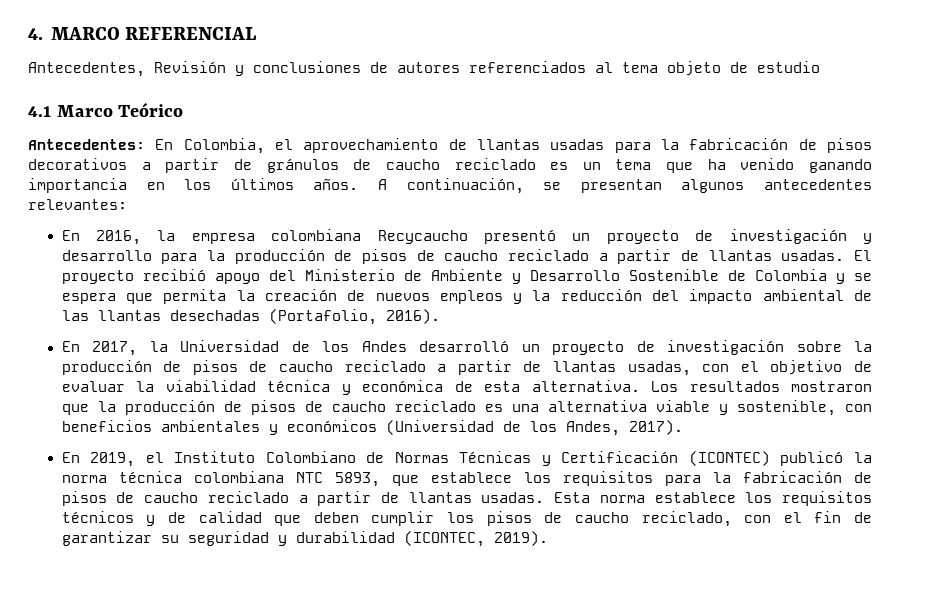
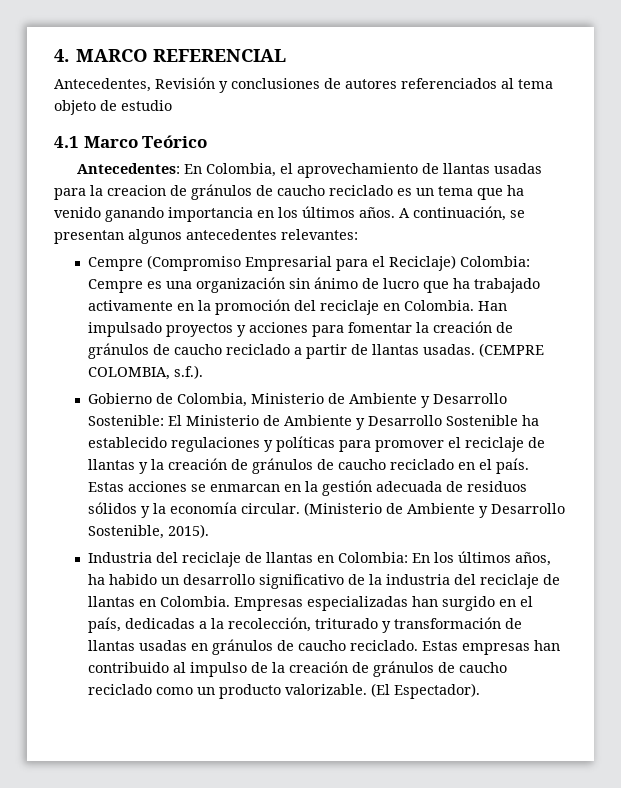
[689,138,873,153] [28,158,220,173] fabricación de pisos decorativos a partir -> [107,185,166,196] creacion
[61,229,873,245] [61,249,872,264] [61,269,296,284] En 2016, la empresa colombiana Recycaucho presentó un proyecto de investigación y desarrollo para la producción de pisos de caucho reciclado a partir de llantas usadas. El proyecto recibió apoyo del -> [87,255,530,271] [87,277,540,293] [87,299,507,315] [87,321,513,337] [87,343,544,359] [87,365,203,380] [87,393,507,408] [87,415,182,426] Cempre (Compromiso Empresarial para el Reciclaje) Colombia: Cempre es una organización sin ánimo de lucro que ha trabajado activamente en la promoción del reciclaje en Colombia. Han impulsado proyectos y acciones para fomentar la creación de gránulos de caucho reciclado a partir de llantas usadas. (CEMPRE COLOMBIA, s.f.). // Gobierno de Colombia, Ministerio de Ambiente y Desarrollo Sostenible: El
[727,269,873,284] [61,289,872,304] [61,309,440,325] [61,340,873,356] [61,360,873,376] [61,380,872,395] [61,400,872,416] [61,420,683,436] [61,451,873,467] [61,471,873,487] [61,491,872,506] [61,511,873,527] [61,531,548,547] de Colombia y se espera que permita la creación de nuevos empleos y la reducción del impacto ambiental de las llantas desechadas (Portafolio, 2016). // En 2017, la Universidad de los Andes desarrolló un proyecto de investigación sobre la producción de pisos de caucho reciclado a partir de llantas usadas, con el objetivo de evaluar la viabilidad técnica y económica de esta alternativa. Los resultados mostraron que la producción de pisos de caucho reciclado es una alternativa viable y sostenible, con beneficios ambientales y económicos (Universidad de los Andes, 2017). // En 2019, el Instituto Colombiano de Normas Técnicas y Certificación (ICONTEC) publicó la norma técnica colombiana NTC 5893, que establece los requisitos para la fabricación de pisos de caucho reciclado a partir de llantas usadas. Esta norma establece los requisitos técnicos y de calidad que deben cumplir los pisos de caucho reciclado, con el fin de garantizar su seguridad y durabilidad (ICONTEC, 2019). -> [521,415,539,426] [87,436,545,452] [87,458,529,474] [87,480,527,496] [87,502,565,518] [87,524,209,539] [87,551,551,567] [87,574,560,589] [87,596,533,611] [87,617,522,633] [87,639,560,655] [87,661,507,677] [87,683,480,699] ha establecido regulaciones y políticas para promover el reciclaje de llantas y la creación de gránulos de caucho reciclado en el país. Estas acciones se enmarcan en la gestión adecuada de residuos sólidos y la economía circular. (Ministerio de Ambiente y Desarrollo Sostenible, 2015). // Industria del reciclaje de llantas en Colombia: En los últimos años, ha habido un desarrollo significativo de la industria del reciclaje de llantas en Colombia. Empresas especializadas han surgido en el país, dedicadas a la recolección, triturado y transformación de llantas usadas en gránulos de caucho reciclado. Estas empresas han contribuido al impulso de la creación de gránulos de caucho reciclado como un producto valorizable. (El Espectador).

